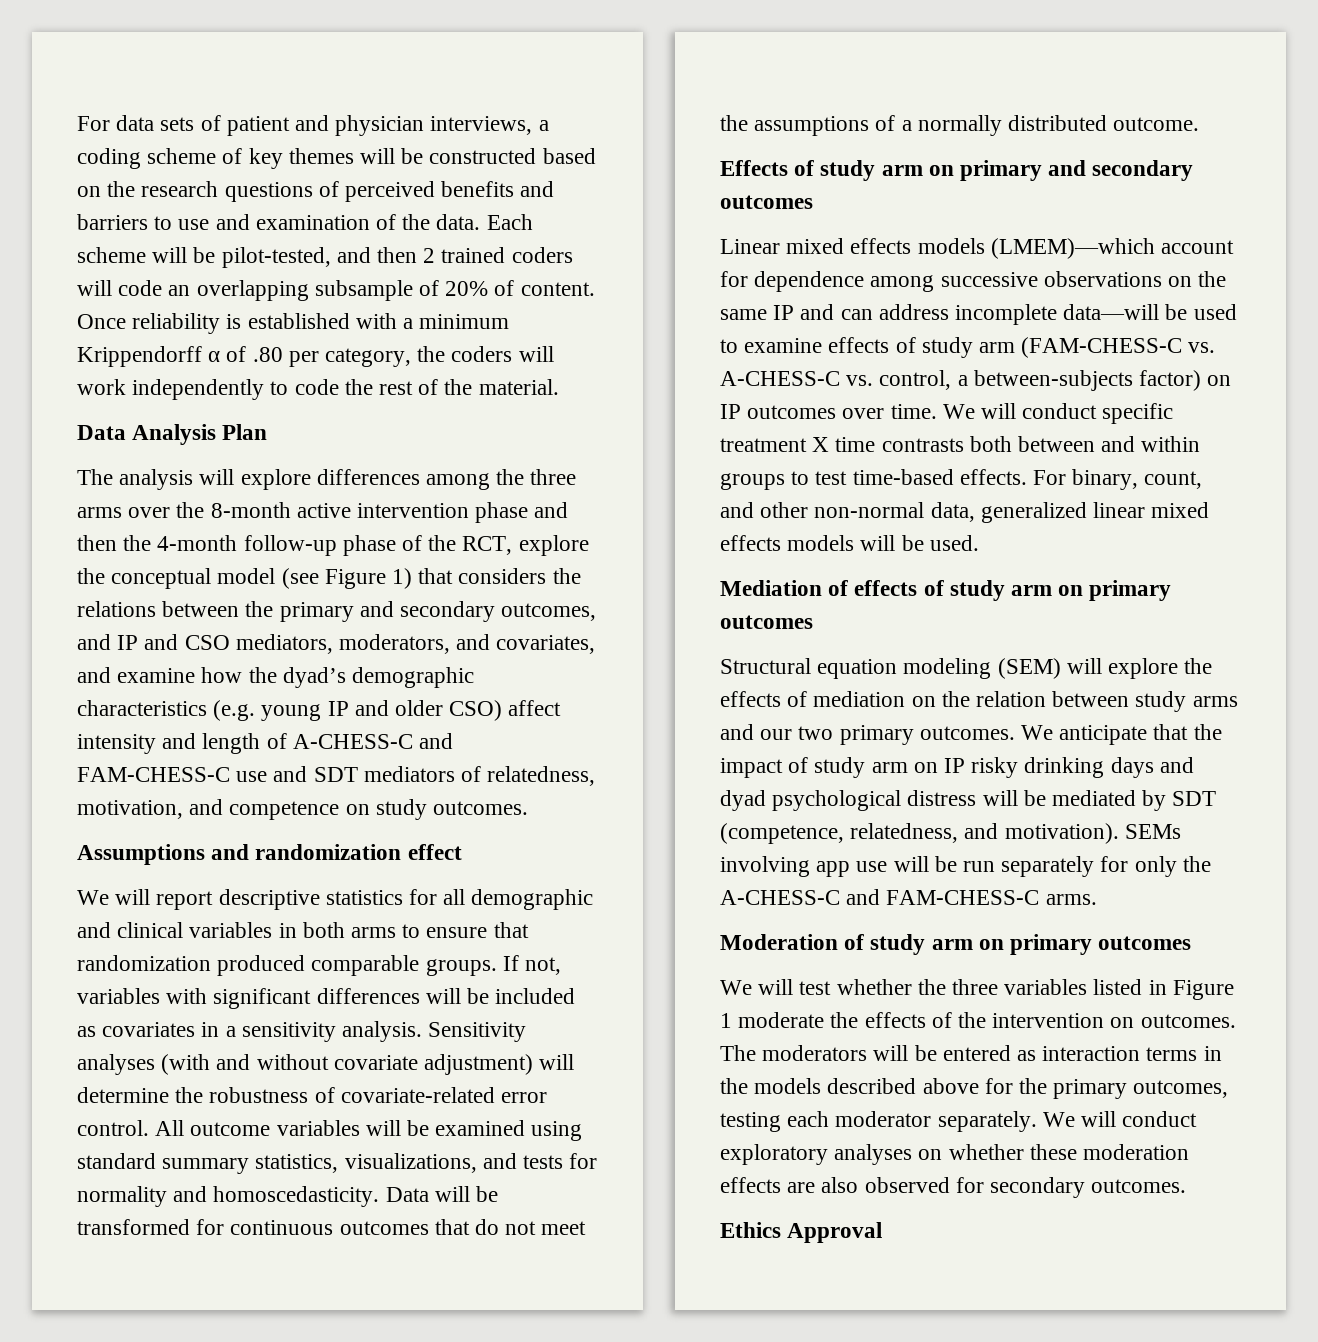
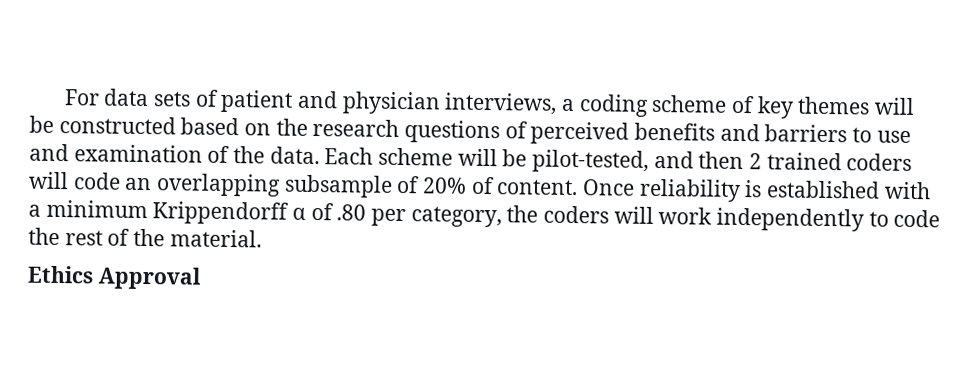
[77,424,268,445] [77,469,577,490] [77,502,569,523] [77,535,589,556] [77,568,581,589] [77,601,597,622] [77,634,596,654] [77,667,475,688] [77,700,562,721] [77,733,454,754] [77,766,596,786] [77,799,529,820] [77,844,462,865] [77,889,594,910] [77,922,529,938] [77,955,562,976] [77,988,576,1009] [77,1021,527,1042] [77,1054,575,1075] [77,1087,548,1103] [77,1120,583,1141] [77,1153,598,1174] [77,1186,499,1207] [77,1219,587,1235] [720,115,1200,136] [720,160,1194,181] [720,195,813,209] [720,238,1235,259] [720,271,1227,292] [720,304,1237,325] [720,337,1216,358] [720,370,1232,391] [720,403,1174,424] [720,436,1201,452] [720,469,1203,490] [720,502,1210,523] [720,535,979,551] [720,580,1172,601] [720,615,813,629] [720,658,1213,679] [720,691,1238,712] [720,724,1222,745] [720,757,1194,778] [720,790,1217,811] [720,823,1181,844] [720,856,1211,877] [720,889,1097,905] [720,934,1192,955] [720,979,1234,1000] [720,1012,1236,1028] [720,1045,1222,1061] [720,1078,1229,1099] [720,1111,1198,1132] [720,1144,1190,1165] [720,1177,1187,1198] // Data Analysis Plan // The analysis will explore differences among the three arms over the 8-month active intervention phase and then the 4-month follow-up phase of the RCT, explore the conceptual model (see Figure 1) that considers the relations between the primary and secondary outcomes, and IP and CSO mediators, moderators, and covariates, and examine how the dyad’s demographic characteristics (e.g. young IP and older CSO) affect intensity and length of A-CHESS-C and FAM-CHESS-C use and SDT mediators of relatedness, motivation, and competence on study outcomes. // Assumptions and randomization effect // We will report descriptive statistics for all demographic and clinical variables in both arms to ensure that randomization produced comparable groups. If not, variables with significant differences will be included as covariates in a sensitivity analysis. Sensitivity analyses (with and without covariate adjustment) will determine the robustness of covariate-related error control. All outcome variables will be examined using standard summary statistics, visualizations, and tests for normality and homoscedasticity. Data will be transformed for continuous outcomes that do not meet the assumptions of a normally distributed outcome. // Effects of study arm on primary and secondary outcomes // Linear mixed effects models (LMEM)—which account for dependence among successive observations on the same IP and can address incomplete data—will be used to examine effects of study arm (FAM-CHESS-C vs. A-CHESS-C vs. control, a between-subjects factor) on IP outcomes over time. We will conduct specific treatment X time contrasts both between and within groups to test time-based effects. For binary, count, and other non-normal data, generalized linear mixed effects models will be used. // Mediation of effects of study arm on primary outcomes // Structural equation modeling (SEM) will explore the effects of mediation on the relation between study arms and our two primary outcomes. We anticipate that the impact of study arm on IP risky drinking days and dyad psychological distress will be mediated by SDT (competence, relatedness, and motivation). SEMs involving app use will be run separately for only the A-CHESS-C and FAM-CHESS-C arms. // Moderation of study arm on primary outcomes // We will test whether the three variables listed in Figure 1 moderate the effects of the intervention on outcomes. The moderators will be entered as interaction terms in the models described above for the primary outcomes, testing each moderator separately. We will conduct exploratory analyses on whether these moderation effects are also observed for secondary outcomes. -> (262, 238) none

